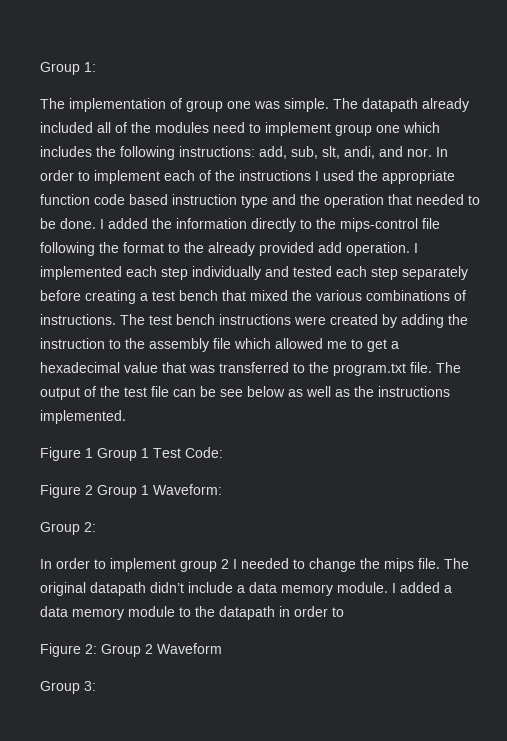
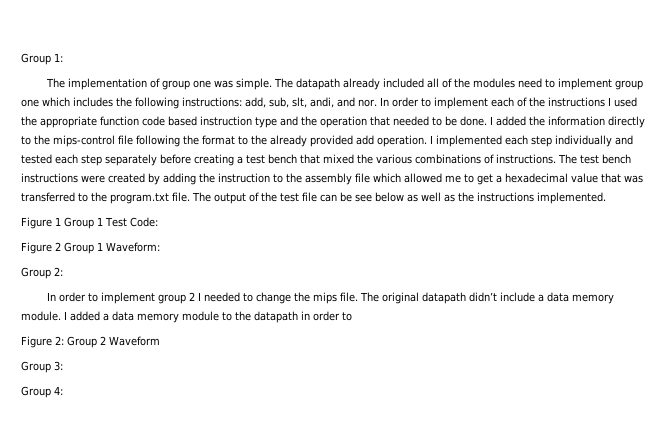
(96, 686) none -> [21,386,63,398] // Group 4:

